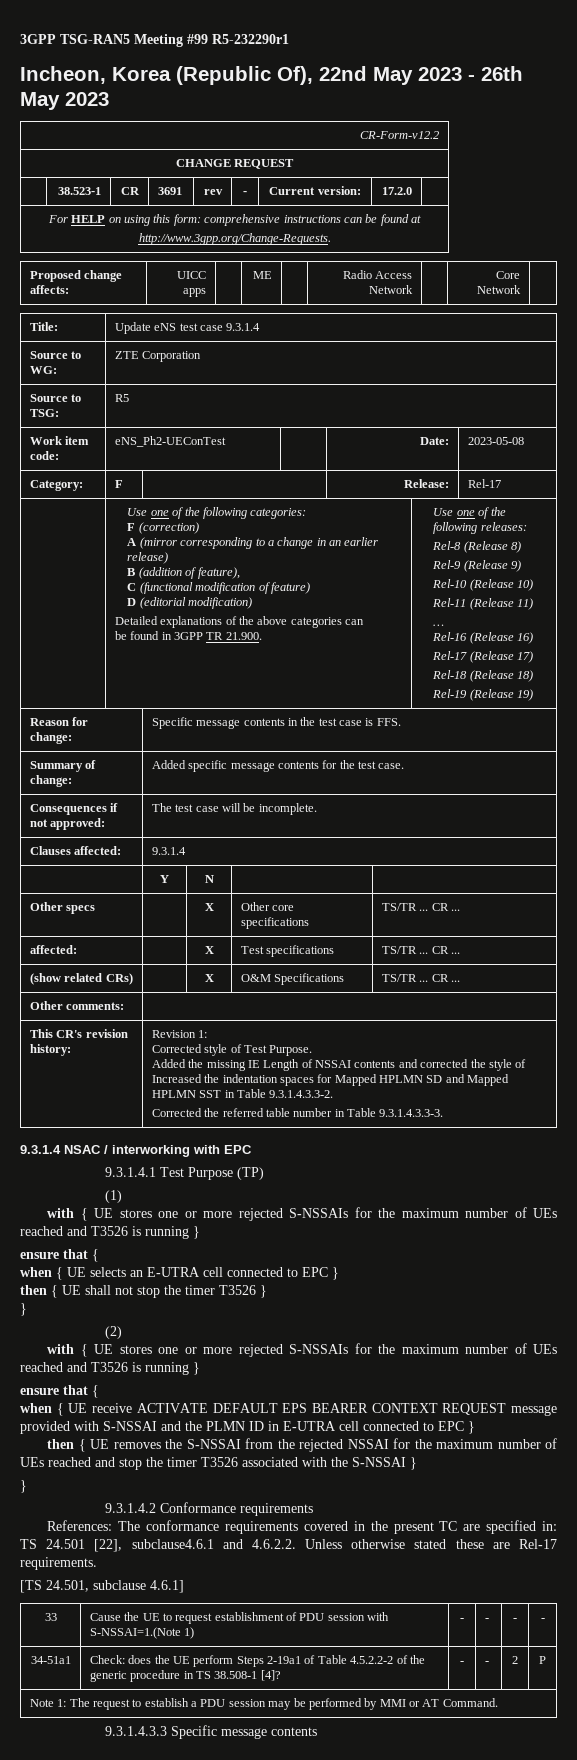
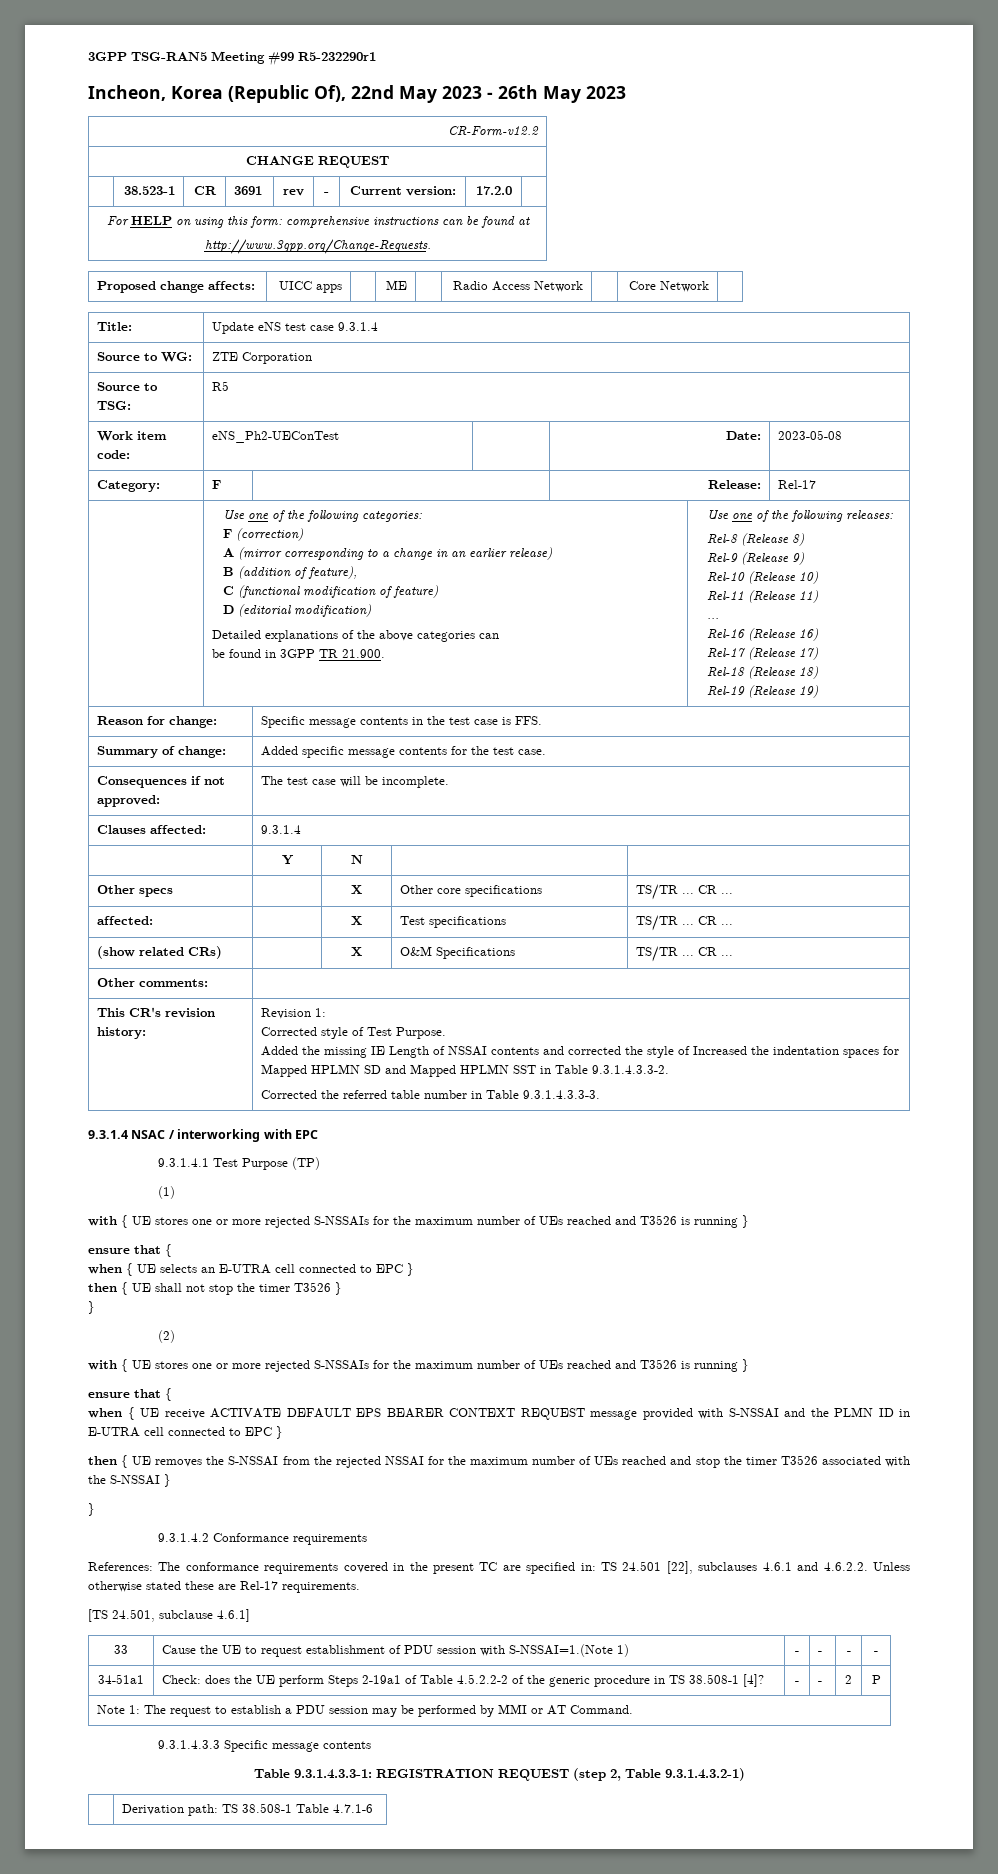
[131,1539,214,1549] subclause4.6.1 -> [698,1562,792,1571] subclauses 4.6.1
(317, 1731) none -> [253,1768,745,1781] [122,1803,374,1816] // Table 9.3.1.4.3.3-1: REGISTRATION REQUEST (step 2, Table 9.3.1.4.3.2-1) // | Derivation path: TS 38.508-1 Table 4.7.1-6

